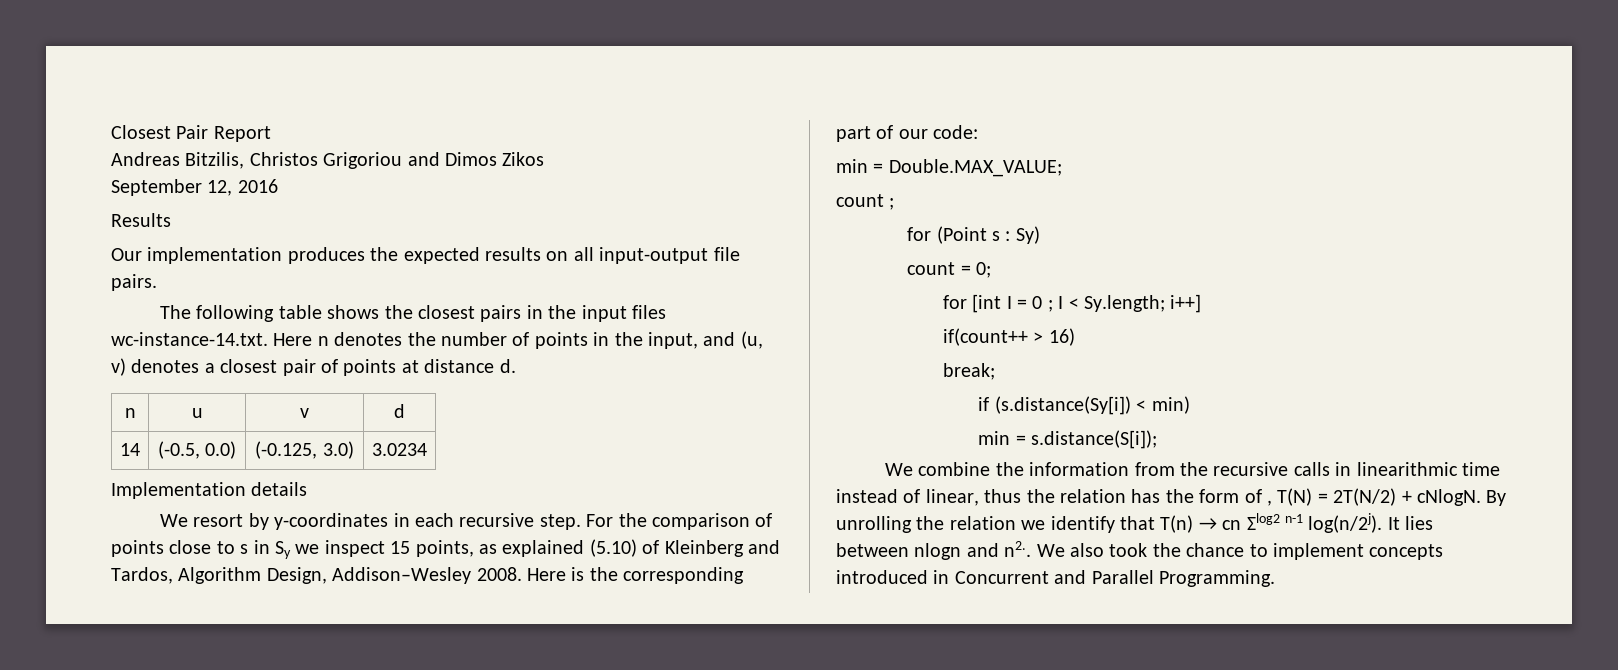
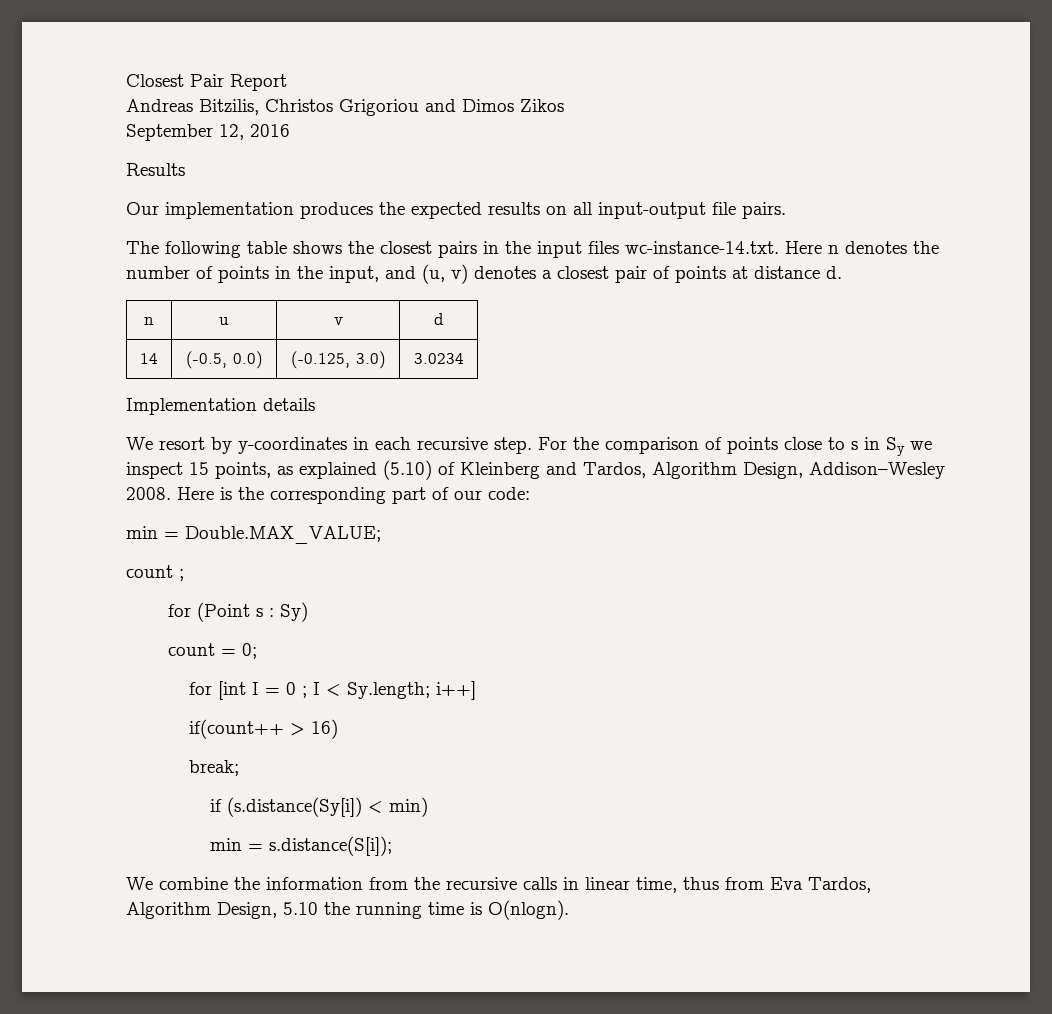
[1356,462,1500,476] [836,488,1507,506] [836,513,1434,533] [836,541,1444,560] [836,570,1275,587] linearithmic time instead of linear, thus the relation has the form of , T(N) = 2T(N/2) + cNlogN. By unrolling the relation we identify that T(n) → cn Σlog2 n-1 log(n/2j). It lies between nlogn and n2.. We also took the chance to implement concepts introduced in Concurrent and Parallel Programming. -> [585,877,871,893] [126,900,569,920] linear time, thus from Eva Tardos, Algorithm Design, 5.10 the running time is O(nlogn).

